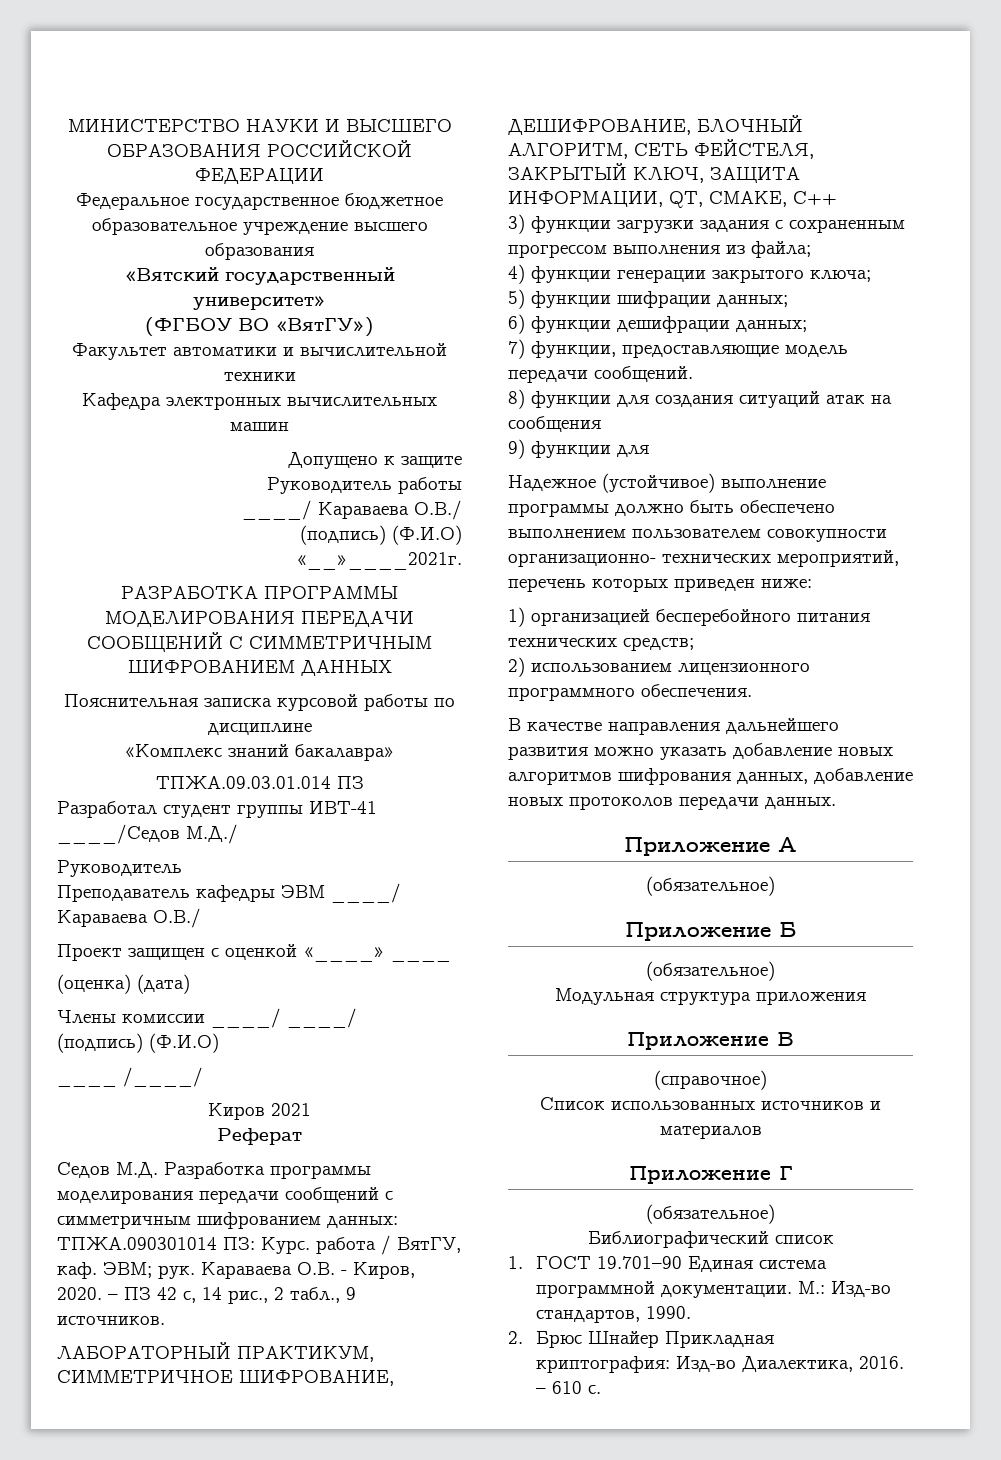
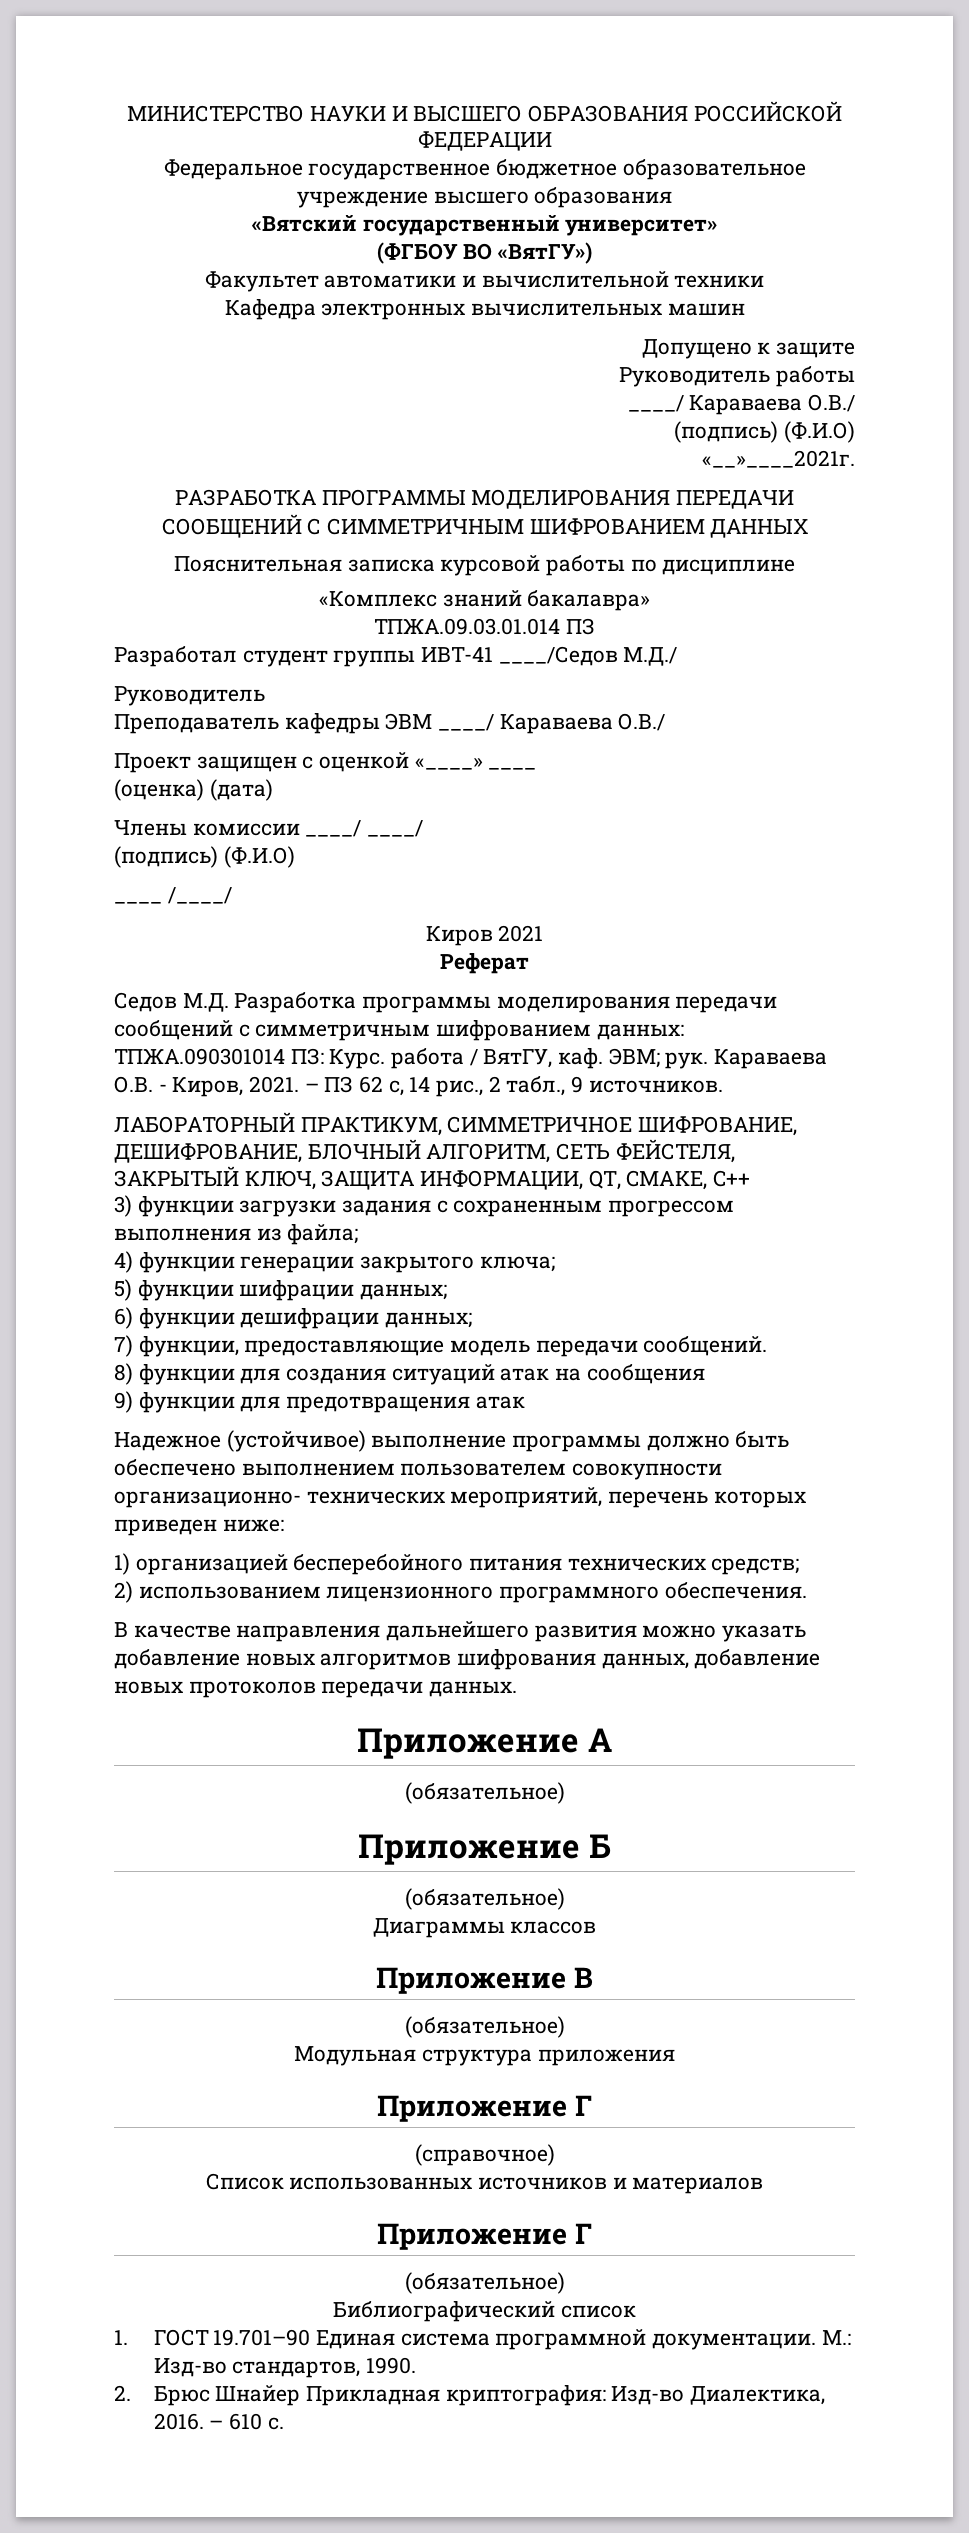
[57,1287,102,1300] 2020. -> [249,1076,300,1093] 2021.
[157,1287,177,1300] 42 -> [359,1076,384,1093] 62
(649, 451) none -> [286,1396,525,1413] предотвращения атак
(775, 971) none -> [372,1918,597,1938] [376,1967,593,1994] [404,2016,565,2038] // Диаграммы классов // Приложение В // (обязательное)
[777,1032,794,1046] В -> [574,2095,592,2116] Г

